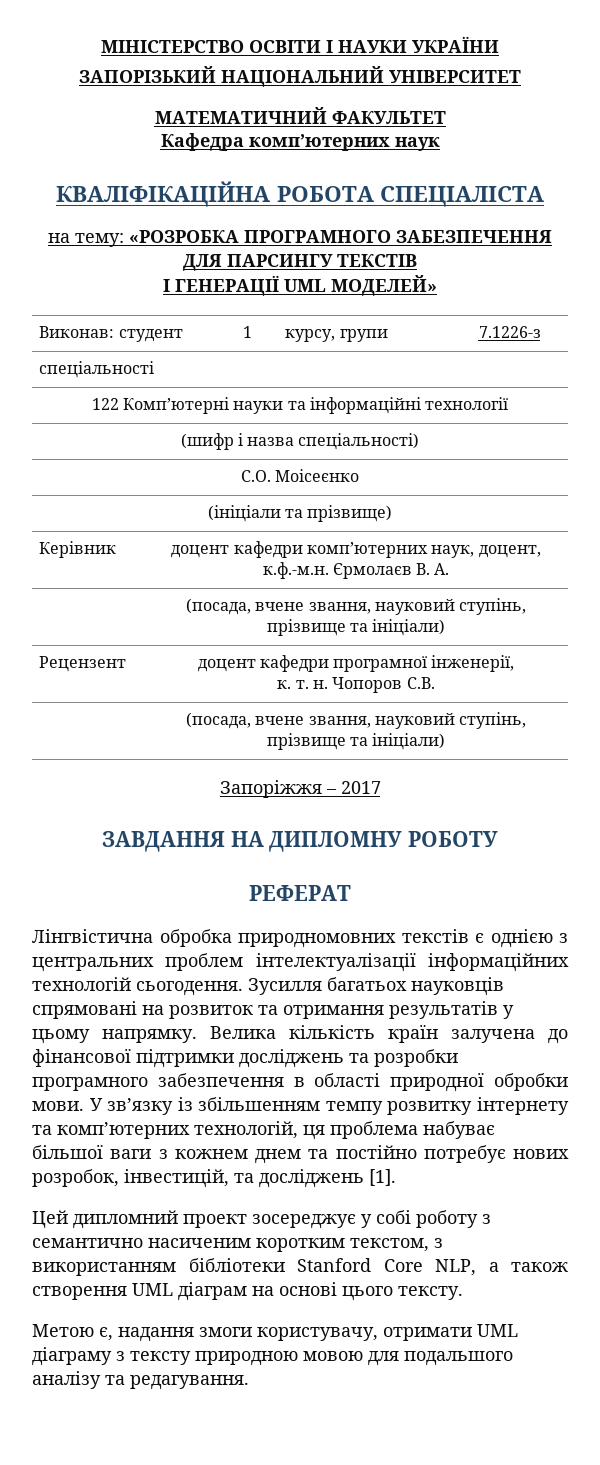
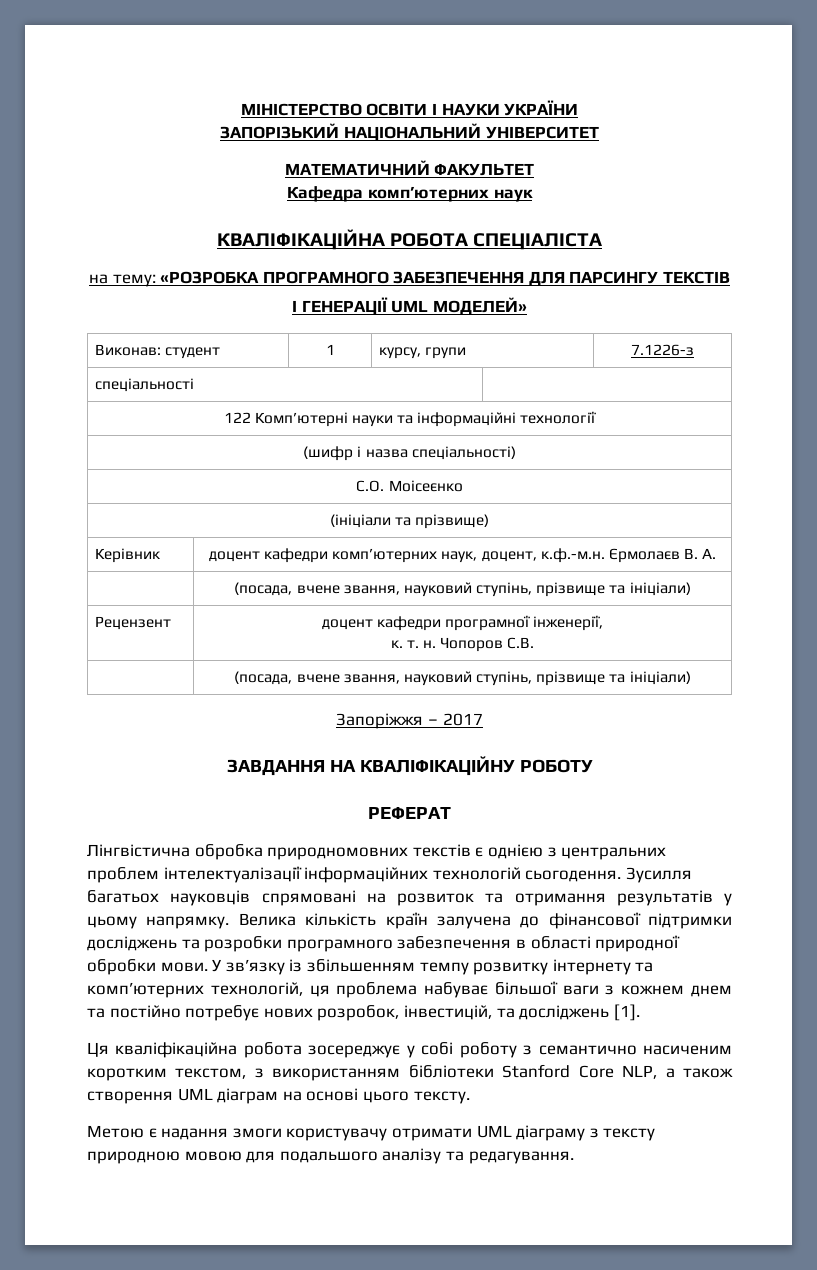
[269,831,403,852] ДИПЛОМНУ -> [359,756,515,776] КВАЛІФІКАЦІЙНУ
[32,1210,247,1229] Цей дипломний проект -> [87,1042,302,1058] Ця кваліфікаційна робота
[99,1327,113,1341] є, -> [148,1128,157,1138] є
[257,1327,378,1341] користувачу, -> [286,1128,388,1141] користувачу

